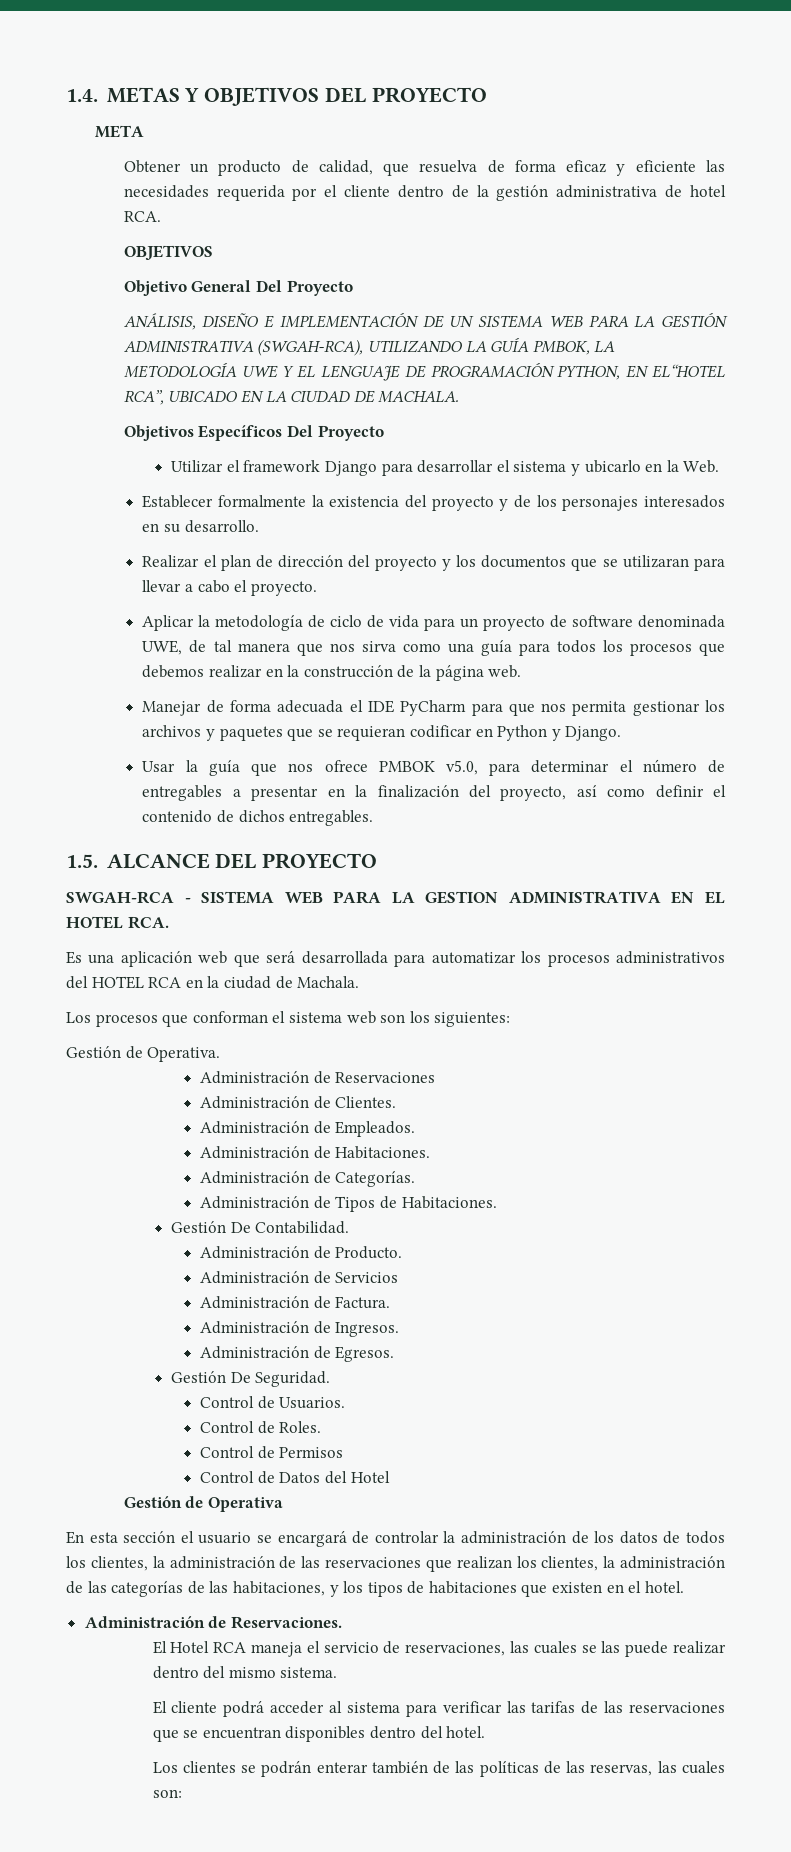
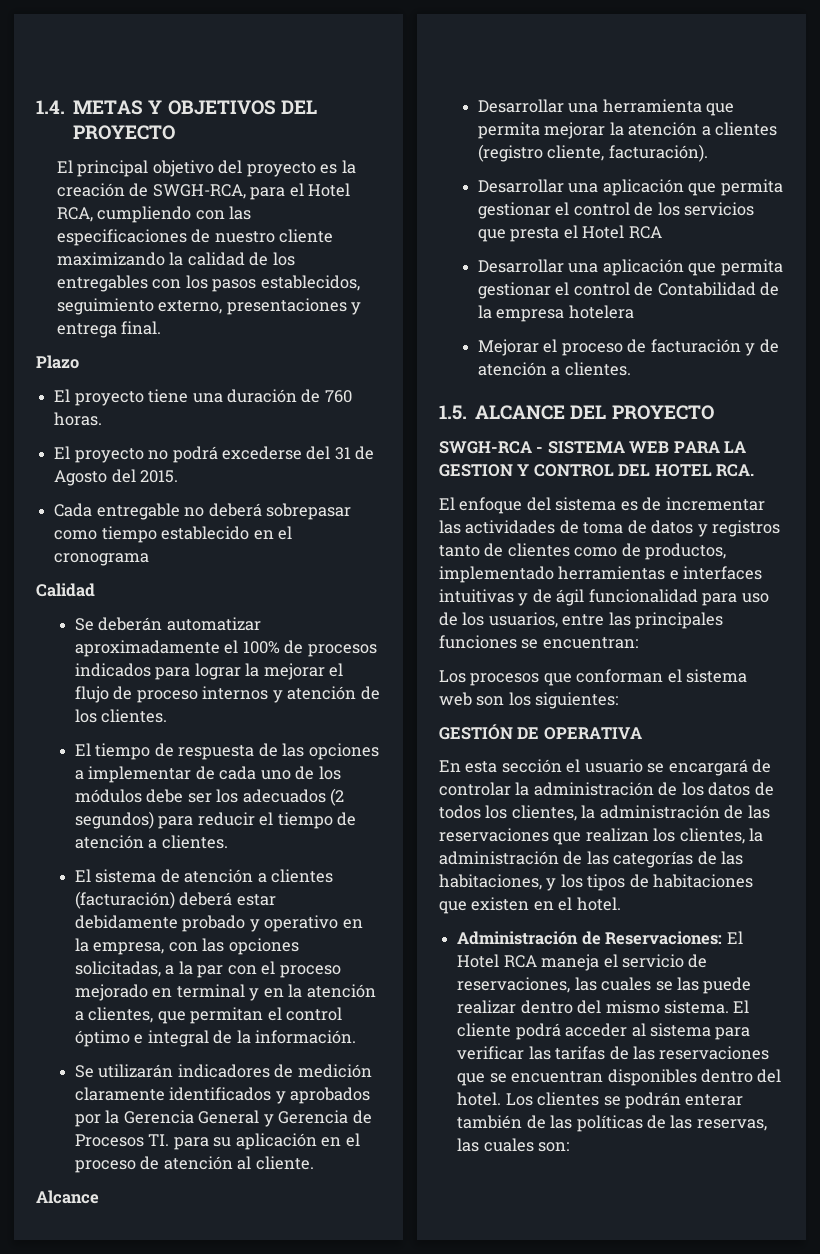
[94,125,144,138] [123,160,725,176] [123,185,726,201] [123,211,161,222] [123,245,213,261] [123,280,353,296] [123,312,729,330] [123,337,616,356] [123,362,725,381] [123,390,460,405] [123,425,384,441] [171,460,720,476] [142,495,725,511] [142,520,259,533] [142,555,725,571] [142,580,317,596] [142,615,725,631] [142,640,725,656] [142,665,522,681] [142,700,725,716] [142,725,622,741] [142,759,725,776] [142,785,727,801] [142,810,374,826] META // Obtener un producto de calidad, que resuelva de forma eficaz y eficiente las necesidades requerida por el cliente dentro de la gestión administrativa de hotel RCA. // OBJETIVOS // Objetivo General Del Proyecto // ANÁLISIS, DISEÑO E IMPLEMENTACIÓN DE UN SISTEMA WEB PARA LA GESTIÓN ADMINISTRATIVA (SWGAH-RCA), UTILIZANDO LA GUÍA PMBOK, LA METODOLOGÍA UWE Y EL LENGUAJE DE PROGRAMACIÓN PYTHON, EN EL“HOTEL RCA”, UBICADO EN LA CIUDAD DE MACHALA. // Objetivos Específicos Del Proyecto // Utilizar el framework Django para desarrollar el sistema y ubicarlo en la Web. // Establecer formalmente la existencia del proyecto y de los personajes interesados en su desarrollo. // Realizar el plan de dirección del proyecto y los documentos que se utilizaran para llevar a cabo el proyecto. // Aplicar la metodología de ciclo de vida para un proyecto de software denominada UWE, de tal manera que nos sirva como una guía para todos los procesos que debemos realizar en la construcción de la página web. // Manejar de forma adecuada el IDE PyCharm para que nos permita gestionar los archivos y paquetes que se requieran codificar en Python y Django. // Usar la guía que nos ofrece PMBOK v5.0, para determinar el número de entregables a presentar en la finalización del proyecto, así como definir el contenido de dichos entregables. -> [56,160,356,177] [56,183,351,200] [56,206,252,223] [56,229,334,246] [56,252,295,266] [56,275,360,292] [56,298,362,315] [56,321,162,338] [36,355,79,369] [54,389,352,406] [54,412,103,426] [54,446,375,463] [54,469,179,486] [54,503,351,520] [54,526,292,543] [54,553,150,566] [36,583,95,597] [74,617,261,631] [74,640,377,657] [74,663,344,680] [74,686,380,703] [74,709,168,723] [74,743,379,760] [74,766,341,783] [74,788,345,806] [74,811,357,829] [74,835,228,849] [74,869,334,883] [74,891,276,909] [74,915,363,932] [74,938,299,955] [74,961,341,978] [74,984,376,1001] [74,1007,343,1024] [74,1030,357,1047] [74,1064,372,1078] [74,1087,371,1104] [74,1110,372,1127] [74,1133,360,1150] [74,1156,314,1173] [36,1190,99,1204] [477,99,735,116] [477,122,778,139] [477,144,708,162] [477,179,783,196] [477,202,755,219] [477,225,662,242] [477,259,783,276] [477,282,780,299] [477,305,634,322] [477,339,779,356] [477,362,631,376] El principal objetivo del proyecto es la creación de SWGH-RCA, para el Hotel RCA, cumpliendo con las especificaciones de nuestro cliente maximizando la calidad de los entregables con los pasos establecidos, seguimiento externo, presentaciones y entrega final. // Plazo // El proyecto tiene una duración de 760 horas. // El proyecto no podrá excederse del 31 de Agosto del 2015. // Cada entregable no deberá sobrepasar como tiempo establecido en el cronograma // Calidad // Se deberán automatizar aproximadamente el 100% de procesos indicados para lograr la mejorar el flujo de proceso internos y atención de los clientes. // El tiempo de respuesta de las opciones a implementar de cada uno de los módulos debe ser los adecuados (2 segundos) para reducir el tiempo de atención a clientes. // El sistema de atención a clientes (facturación) deberá estar debidamente probado y operativo en la empresa, con las opciones solicitadas, a la par con el proceso mejorado en terminal y en la atención a clientes, que permitan el control óptimo e integral de la información. // Se utilizarán indicadores de medición claramente identificados y aprobados por la Gerencia General y Gerencia de Procesos TI. para su aplicación en el proceso de atención al cliente. // Alcance // Desarrollar una herramienta que permita mejorar la atención a clientes (registro cliente, facturación). // Desarrollar una aplicación que permita gestionar el control de los servicios que presta el Hotel RCA // Desarrollar una aplicación que permita gestionar el control de Contabilidad de la empresa hotelera // Mejorar el proceso de facturación y de atención a clientes.
[66,891,174,904] SWGAH-RCA -> [439,441,532,454] SWGH-RCA
[508,891,725,904] ADMINISTRATIVA EN EL -> [517,464,651,477] Y CONTROL DEL
[66,951,725,967] [66,976,360,989] Es una aplicación web que será desarrollada para automatizar los procesos administrativos del HOTEL RCA en la ciudad de Machala. -> [439,497,765,514] [439,520,781,537] [439,543,727,560] [439,566,763,583] [439,589,769,606] [439,612,724,629] [439,635,638,649] El enfoque del sistema es de incrementar las actividades de toma de datos y registros tanto de clientes como de productos, implementado herramientas e interfaces intuitivas y de ágil funcionalidad para uso de los usuarios, entre las principales funciones se encuentran:
[66,1046,221,1062] [200,1071,436,1084] [200,1096,397,1109] [200,1121,416,1137] [200,1146,431,1159] [200,1171,416,1187] [200,1196,497,1212] [171,1221,350,1234] [200,1246,403,1259] [200,1271,399,1284] [200,1296,391,1309] [200,1321,400,1337] [200,1346,395,1362] [171,1371,331,1387] [200,1396,346,1409] [200,1421,322,1434] [200,1446,344,1459] [200,1471,390,1484] [123,1496,283,1512] Gestión de Operativa. // Administración de Reservaciones // Administración de Clientes. // Administración de Empleados. // Administración de Habitaciones. // Administración de Categorías. // Administración de Tipos de Habitaciones. // Gestión De Contabilidad. // Administración de Producto. // Administración de Servicios // Administración de Factura. // Administración de Ingresos. // Administración de Egresos. // Gestión De Seguridad. // Control de Usuarios. // Control de Roles. // Control de Permisos // Control de Datos del Hotel // Gestión de Operativa -> [439,724,642,740] GESTIÓN DE OPERATIVA
[230,1616,342,1629] Reservaciones. // -> [605,931,723,945] Reservaciones:
(338, 1672) // -> (729, 1007) none
(486, 1732) // -> (502, 1099) none

